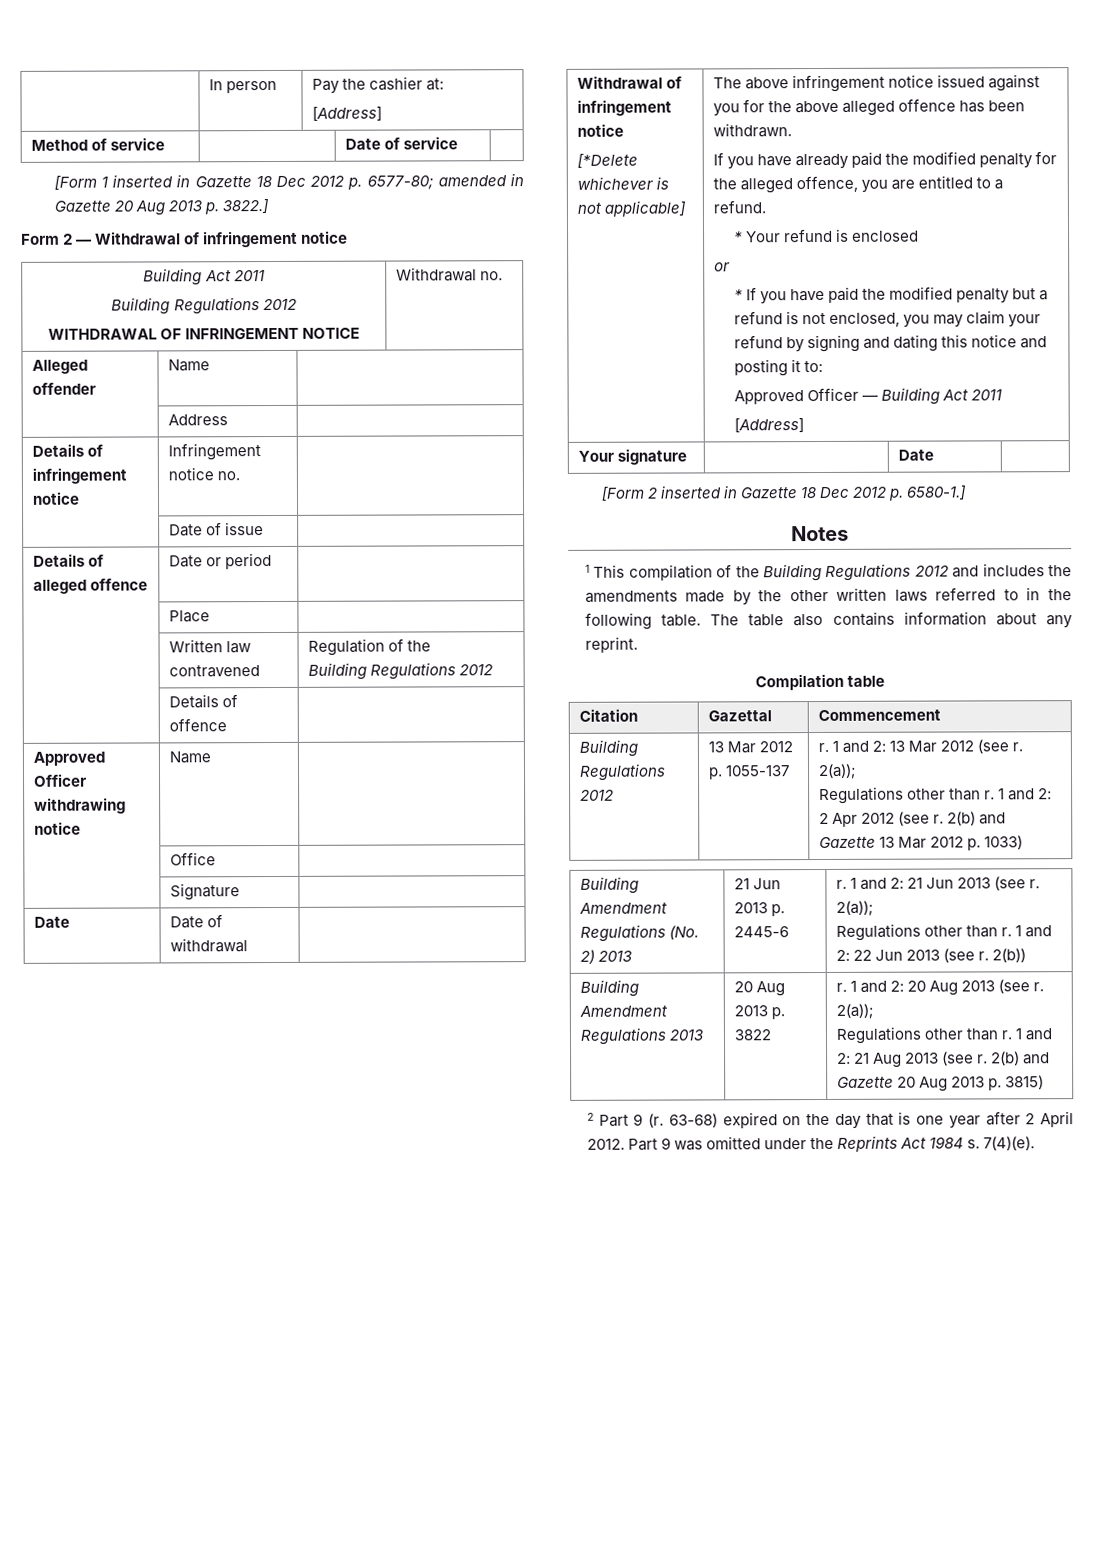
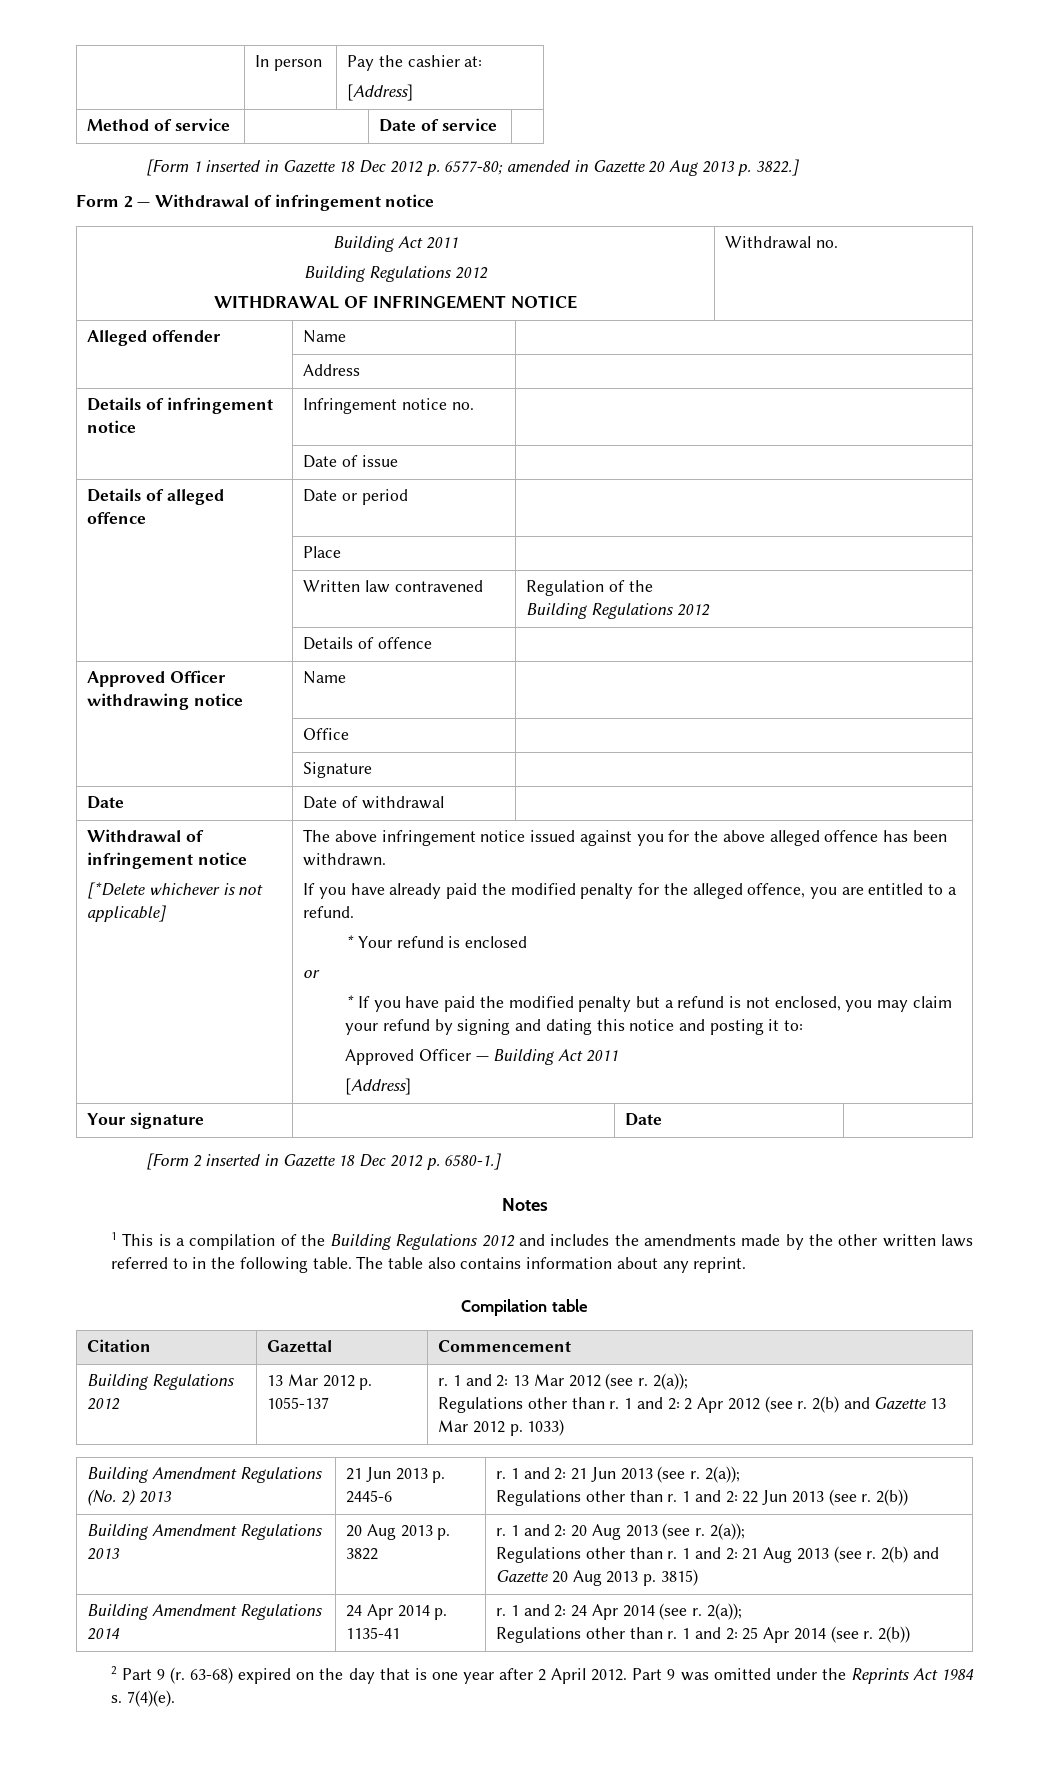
(626, 571) none -> [158,1234,185,1246] is a
(1044, 1082) none -> [87,1604,322,1620] [87,1628,121,1640] [346,1604,448,1620] [346,1627,401,1639] [496,1603,742,1620] [496,1626,911,1643] // Building Amendment Regulations 2014 | 24 Apr 2014 p. 1135-41 | r. 1 and 2: 24 Apr 2014 (see r. 2(a)); // Regulations other than r. 1 and 2: 25 Apr 2014 (see r. 2(b))

